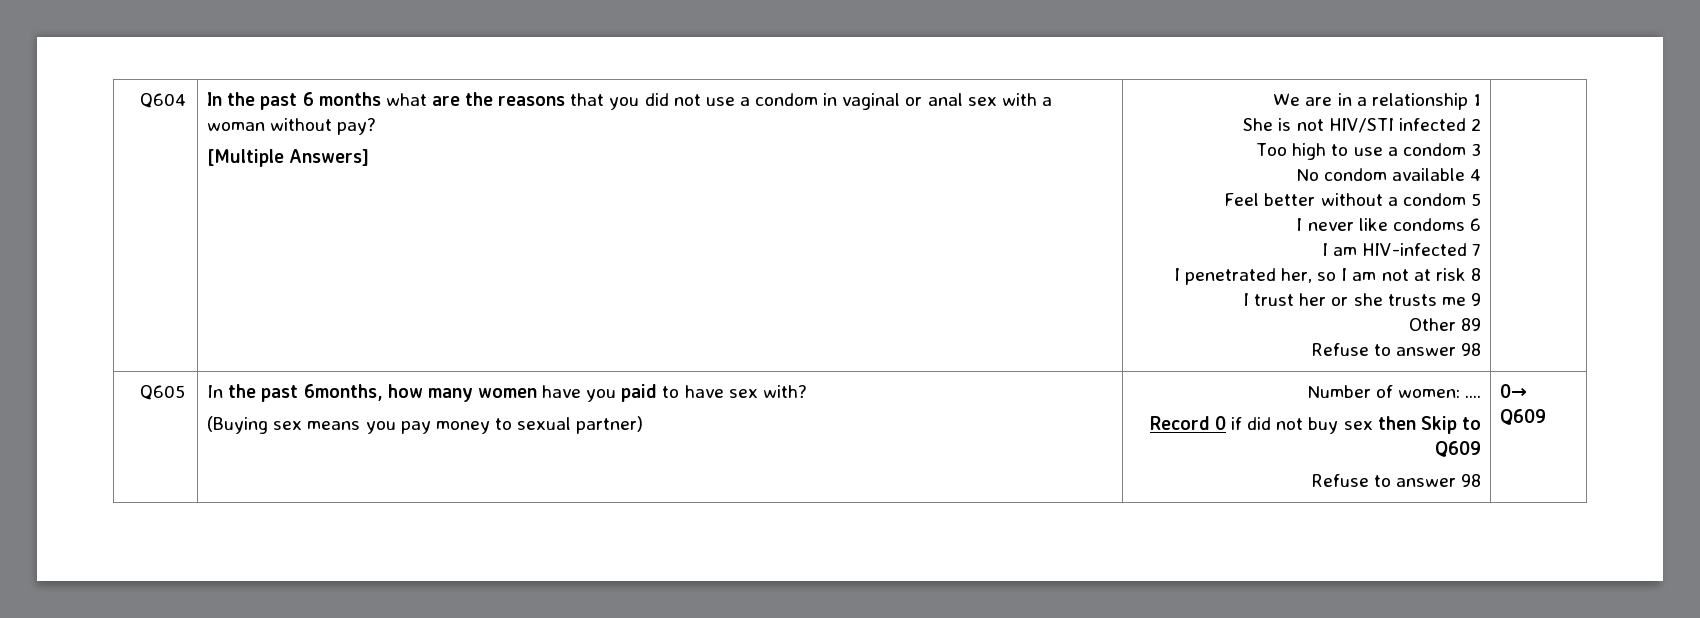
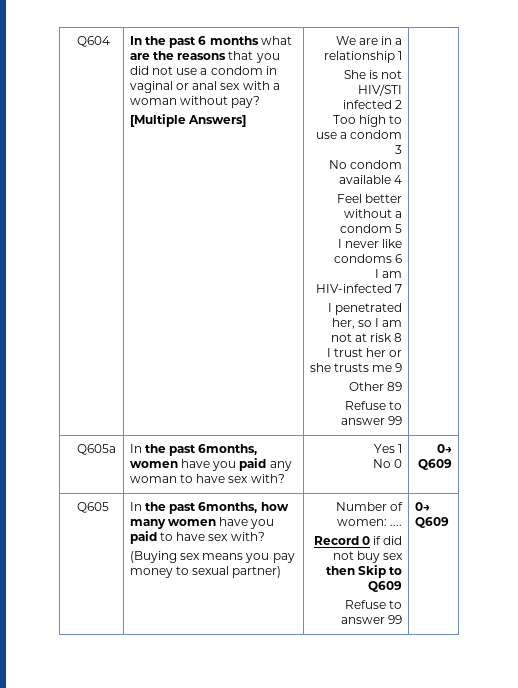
[1460,343,1481,356] 98 | -> [388,416,403,425] [77,444,117,455] [129,444,258,456] [129,458,292,471] [129,474,285,483] [374,444,403,453] [373,459,403,468] [437,444,453,453] [418,459,453,470] 99 | // Q605a | In the past 6months, women have you paid any woman to have sex with? | Yes 1 // No 0 | 0→ Q609
[1460,474,1481,487] 98 -> [388,615,403,624] 99

